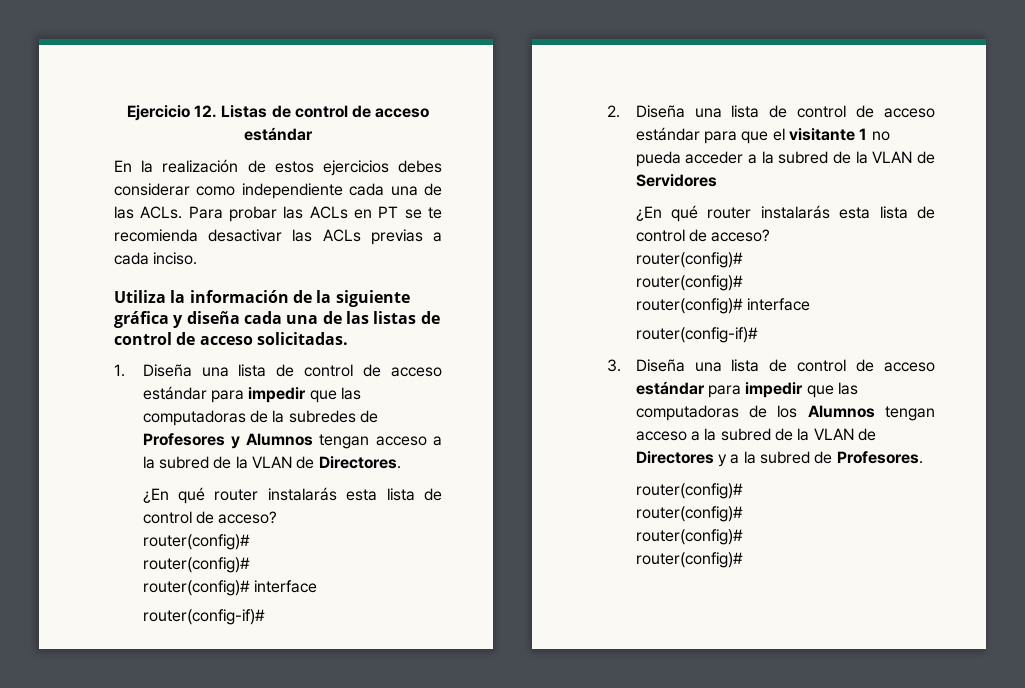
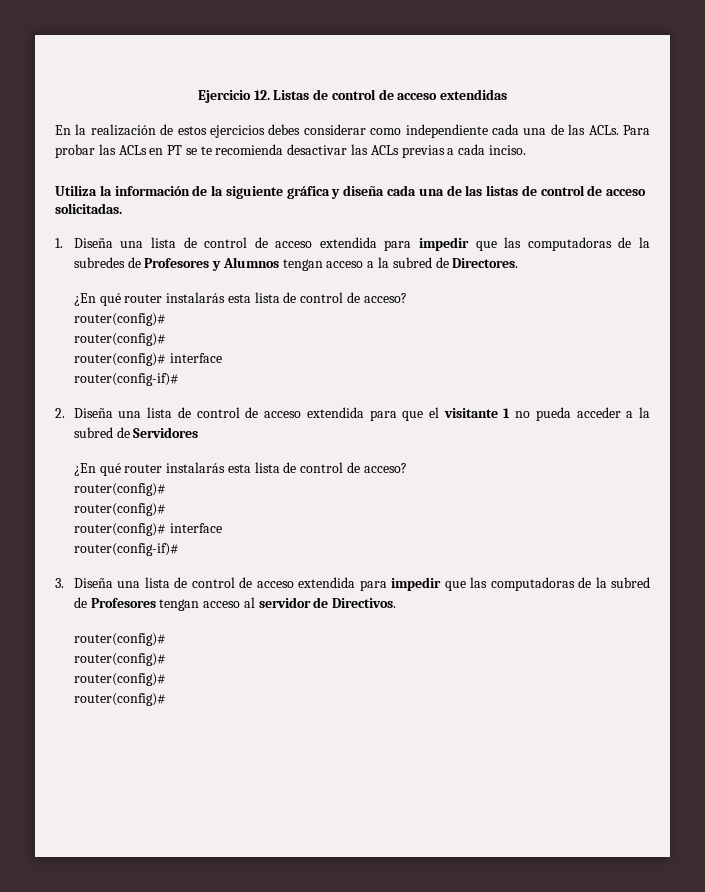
[244,127,313,141] estándar -> [440,89,508,100] extendidas
[142,386,207,400] estándar -> [319,237,377,248] extendida
[235,456,315,469] la VLAN de -> (449, 262) none
[635,127,700,141] estándar -> [306,407,364,418] extendida
[855,151,935,164] la VLAN de -> (130, 432) none
[635,381,858,398] [635,405,935,421] [635,428,876,441] [635,451,923,467] estándar para impedir que las computadoras de los Alumnos tengan acceso a la subred de la VLAN de Directores y a la subred de Profesores. -> [298,577,651,591] [73,597,397,611] extendida para impedir que las computadoras de la subred de Profesores tengan acceso al servidor de Directivos.

